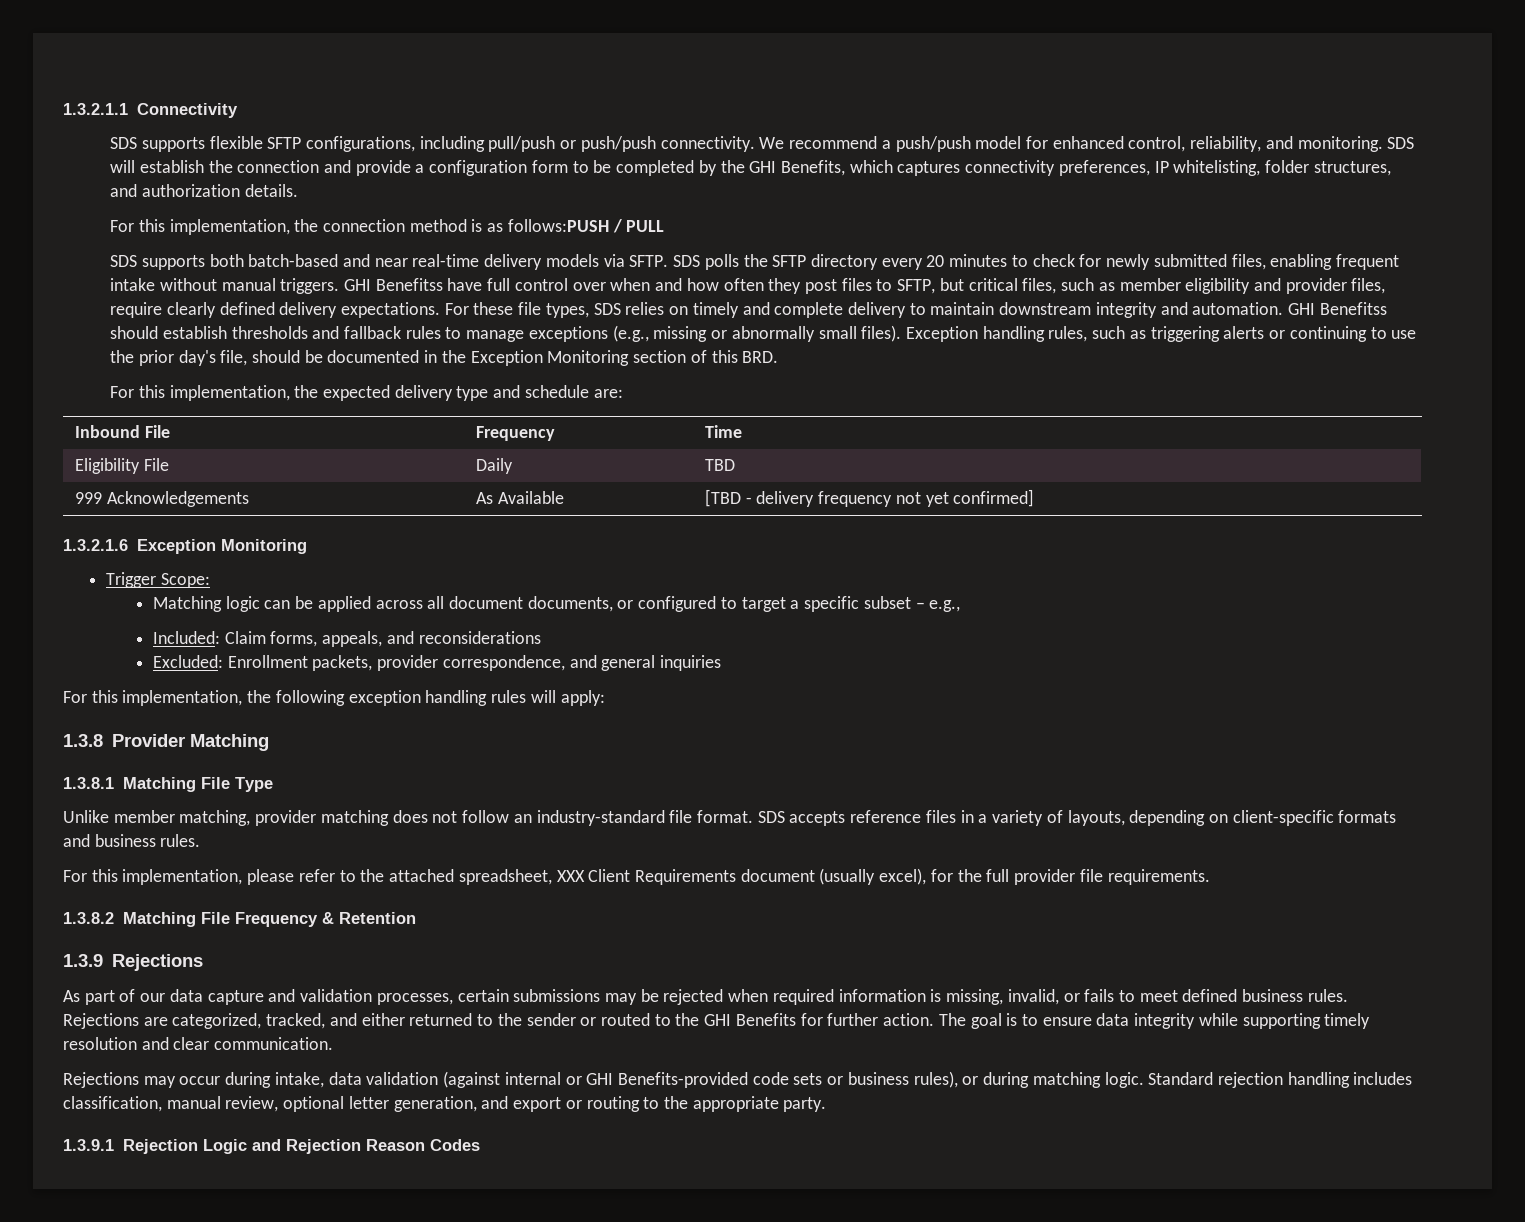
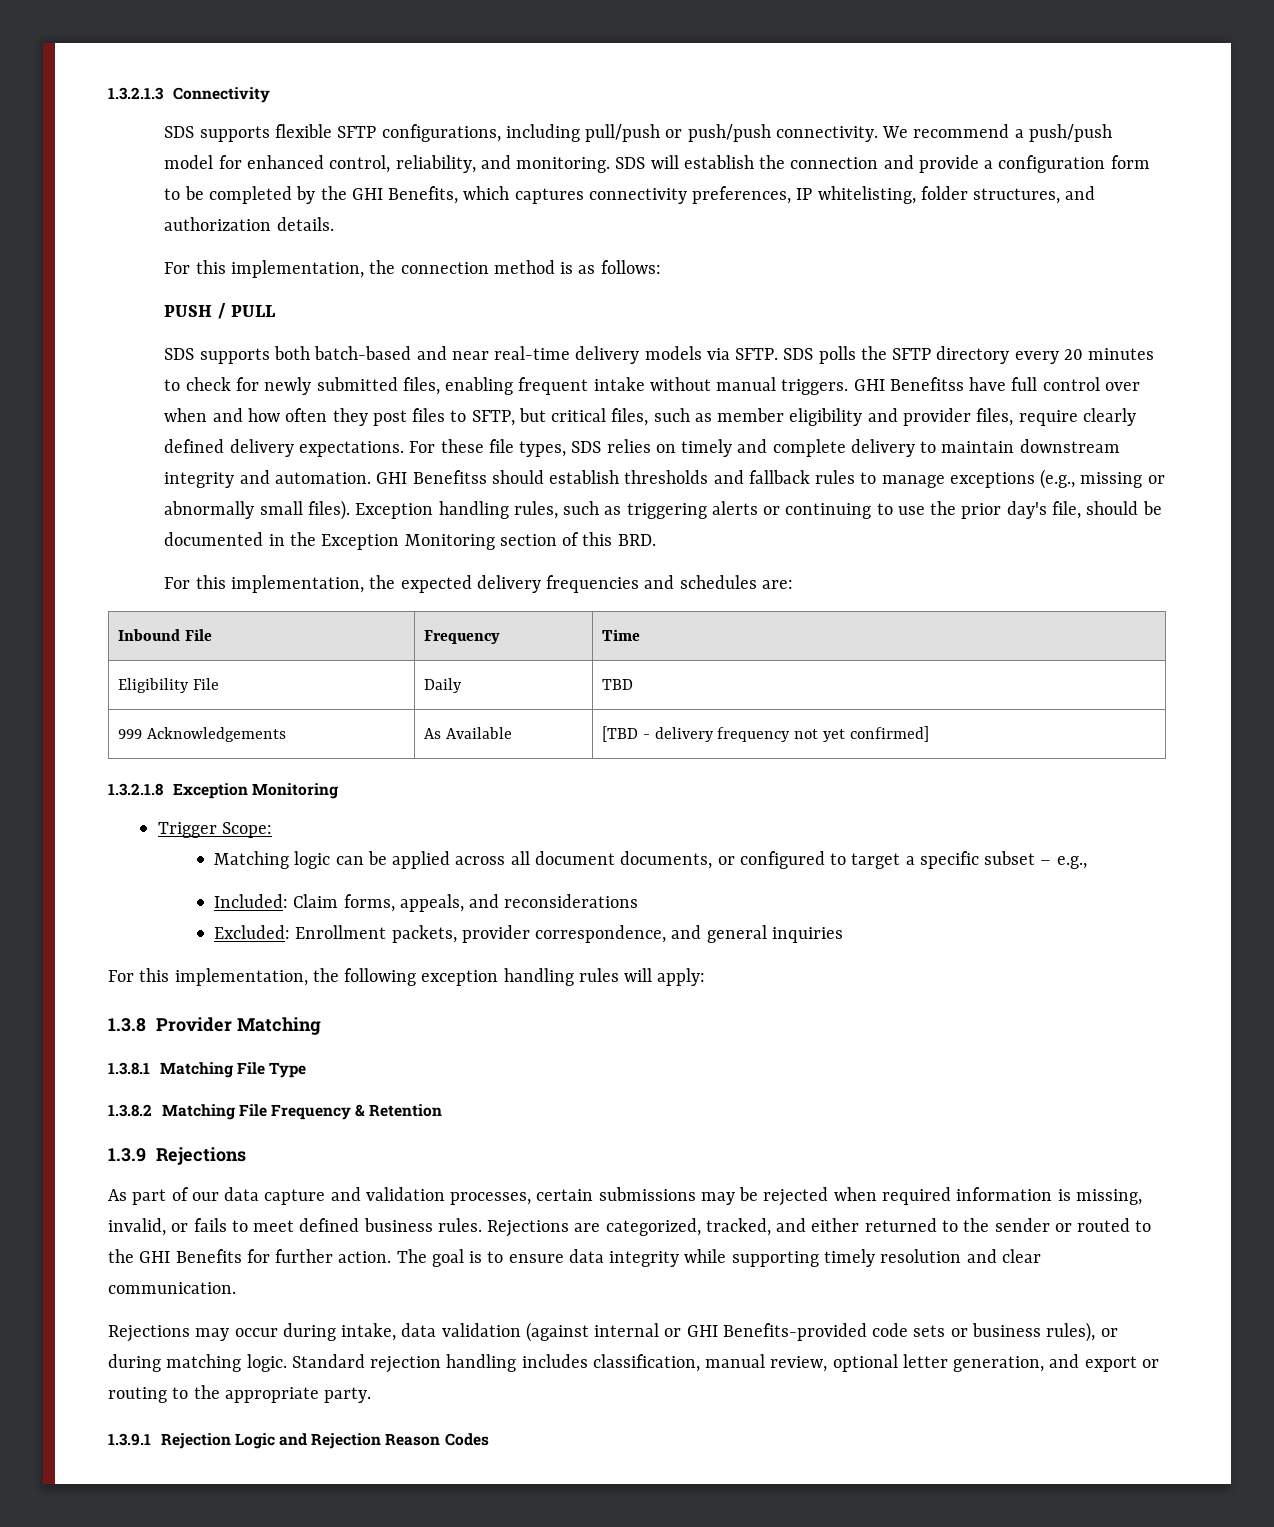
[63,103,128,115] 1.3.2.1.1 -> [108,87,164,100] 1.3.2.1.3
[507,219,609,232] follows:PUSH -> [600,260,661,274] [164,305,213,317] follows: // PUSH
[456,385,589,401] type and schedule -> [546,575,757,593] frequencies and schedules
[63,539,128,551] 1.3.2.1.6 -> [108,783,163,796] 1.3.2.1.8
[63,810,1397,826] [63,834,201,847] [63,868,1210,885] // Unlike member matching, provider matching does not follow an industry-standard file format. SDS accepts reference files in a variety of layouts, depending on client-specific formats and business rules. // For this implementation, please refer to the attached spreadsheet, XXX Client Requirements document (usually excel), for the full provider file requirements. -> (307, 1070) none

